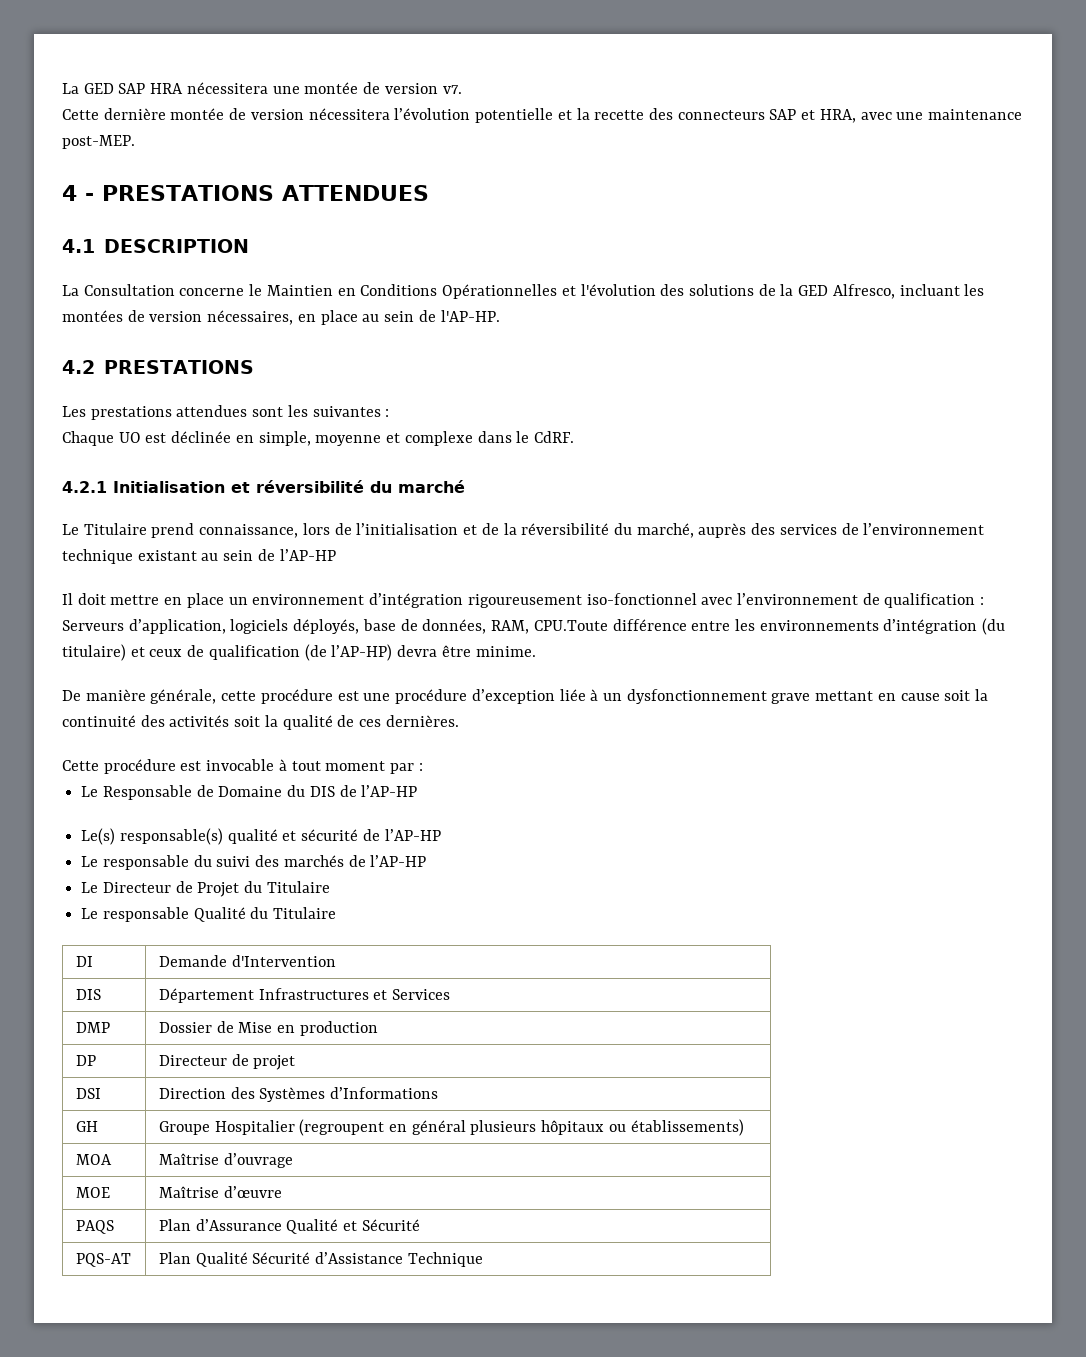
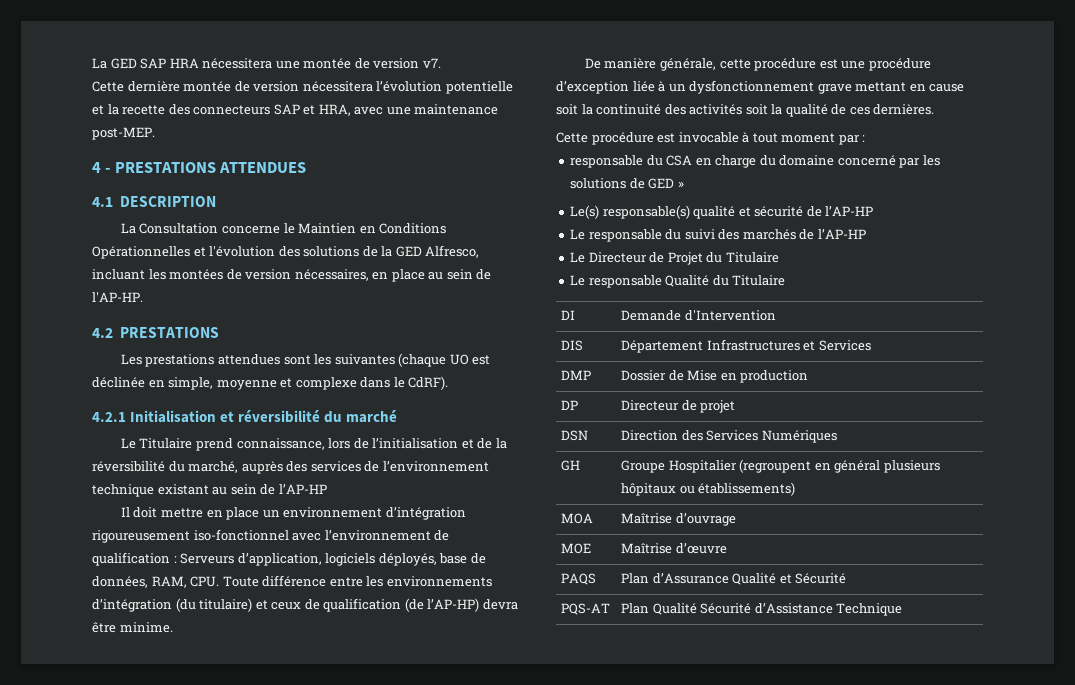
[385,409,390,417] [62,431,114,446] : // Chaque -> [398,353,447,367] (chaque
[533,431,574,443] CdRF. -> [408,376,449,390] CdRF).
[533,620,608,631] CPU.Toute -> [190,576,259,587] CPU. Toute
[81,785,418,800] Le Responsable de Domaine du DIS de l’AP-HP -> [570,155,940,168] [570,178,684,189] responsable du CSA en charge du domaine concerné par les solutions de GED »
[75,1088,101,1099] DSI -> [561,430,589,441] DSN
[259,1087,438,1102] Systèmes d’Informations -> [706,430,837,443] Services Numériques

